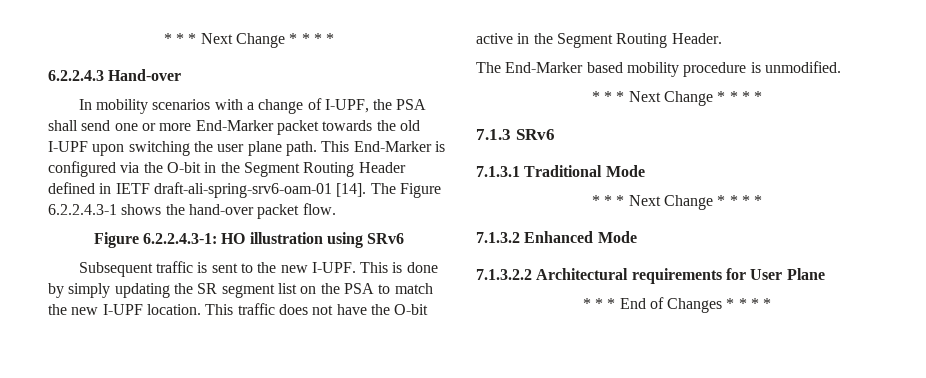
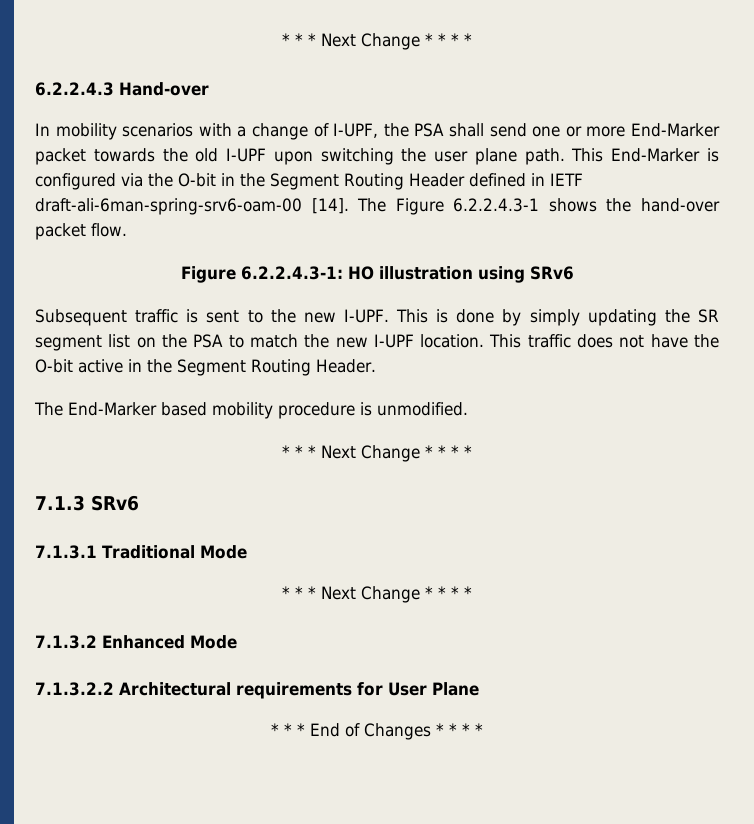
[153,182,332,198] draft-ali-spring-srv6-oam-01 -> [35,198,302,215] draft-ali-6man-spring-srv6-oam-00

